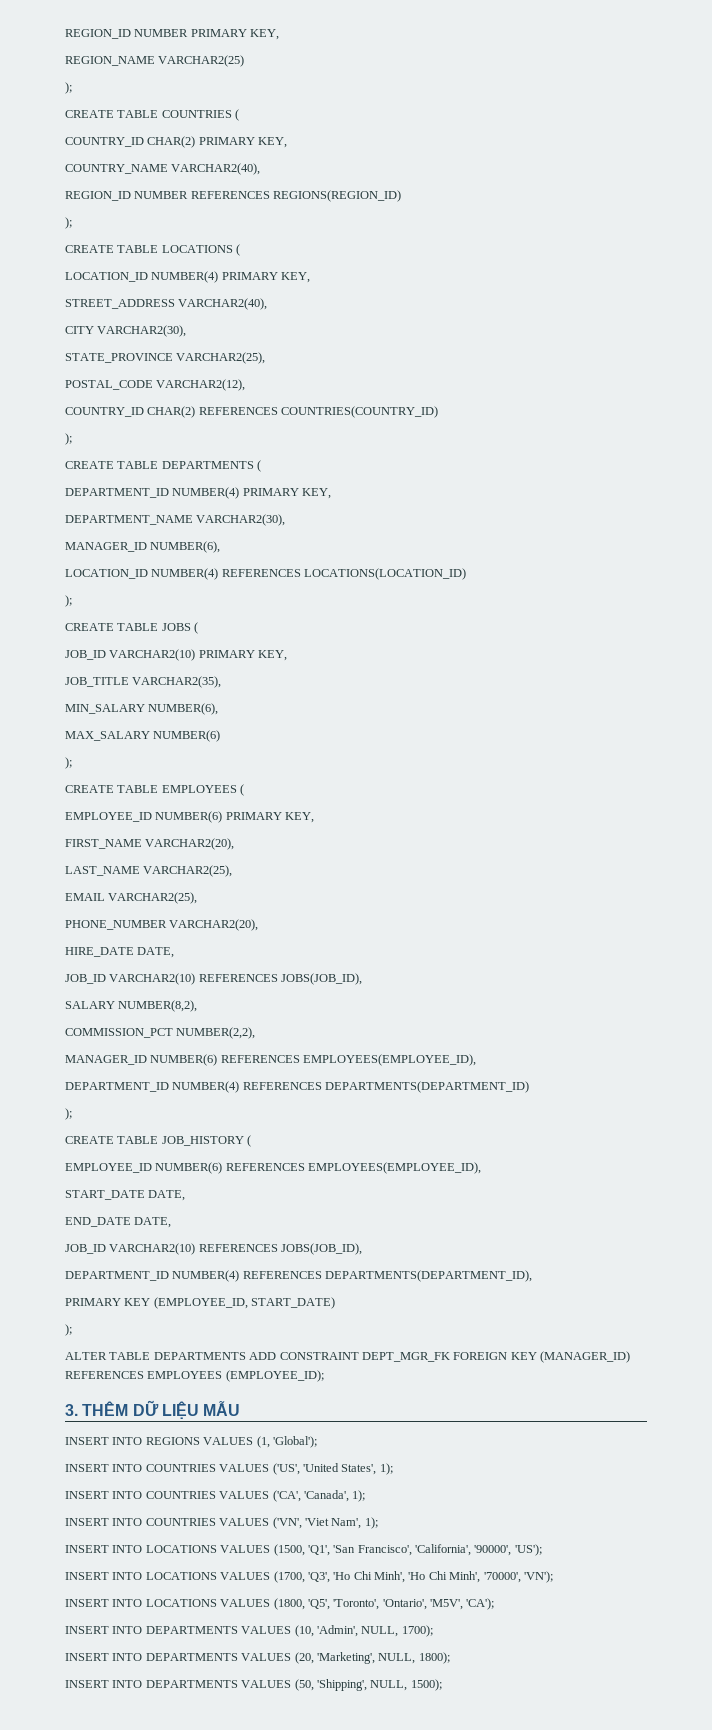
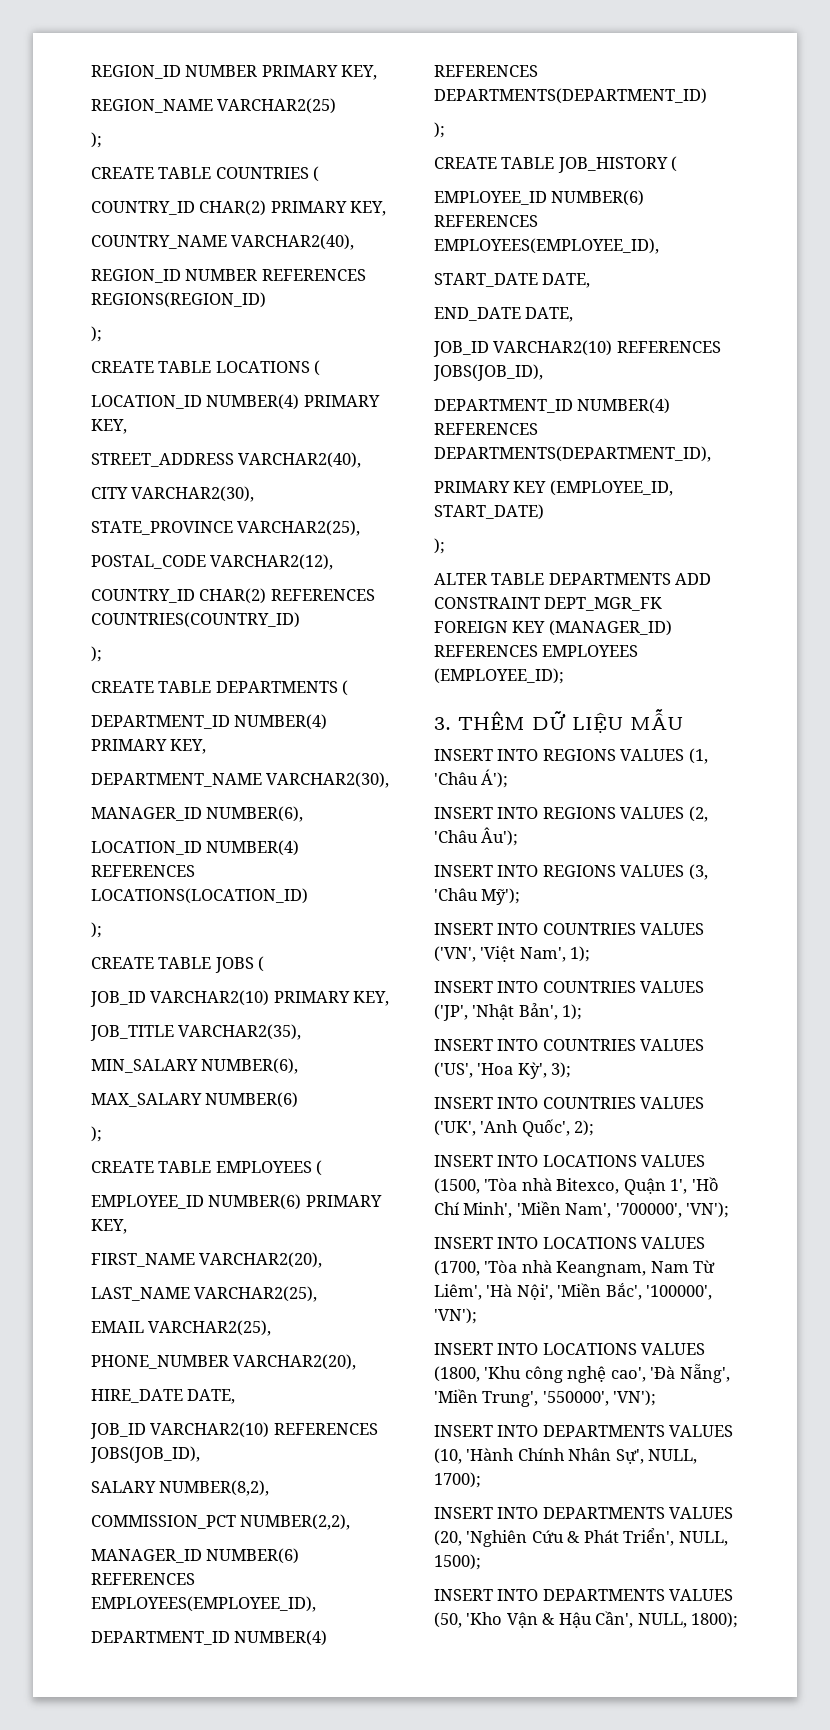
[272,1436,317,1448] 'Global'); -> [434,769,509,788] [434,806,708,822] [434,827,519,846] [434,864,708,880] [434,888,521,905] [434,923,705,935] [434,946,591,962] [434,981,705,993] [434,1003,583,1021] 'Châu Á'); // INSERT INTO REGIONS VALUES (2, 'Châu Âu'); // INSERT INTO REGIONS VALUES (3, 'Châu Mỹ'); // INSERT INTO COUNTRIES VALUES ('VN', 'Việt Nam', 1); // INSERT INTO COUNTRIES VALUES ('JP', 'Nhật Bản', 1);
[302,1463,393,1475] [65,1490,366,1502] [65,1517,378,1529] 'United States', 1); // INSERT INTO COUNTRIES VALUES ('CA', 'Canada', 1); // INSERT INTO COUNTRIES VALUES ('VN', 'Viet Nam', 1); -> [477,1062,572,1079] [434,1097,705,1109] [434,1119,595,1137] 'Hoa Kỳ', 3); // INSERT INTO COUNTRIES VALUES ('UK', 'Anh Quốc', 2);
[307,1544,542,1556] 'Q1', 'San Francisco', 'California', '90000', 'US'); -> [484,1177,719,1195] [434,1201,730,1218] 'Tòa nhà Bitexco, Quận 1', 'Hồ Chí Minh', 'Miền Nam', '700000', 'VN');
[307,1571,521,1583] 'Q3', 'Ho Chi Minh', 'Ho Chi Minh', '70000', -> [484,1260,716,1277] [434,1283,713,1300] 'Tòa nhà Keangnam, Nam Từ Liêm', 'Hà Nội', 'Miền Bắc', '100000',
[307,1598,495,1610] 'Q5', 'Toronto', 'Ontario', 'M5V', 'CA'); -> [484,1364,730,1383] [434,1389,657,1407] 'Khu công nghệ cao', 'Đà Nẵng', 'Miền Trung', '550000', 'VN');
[316,1625,358,1637] 'Admin', -> [466,1448,644,1464] 'Hành Chính Nhân Sự',
[316,1652,450,1664] 'Marketing', NULL, 1800); -> [466,1528,728,1547] [434,1554,481,1570] 'Nghiên Cứu & Phát Triển', NULL, 1500);
[316,1679,442,1691] 'Shipping', NULL, 1500); -> [466,1611,739,1628] 'Kho Vận & Hậu Cần', NULL, 1800);

